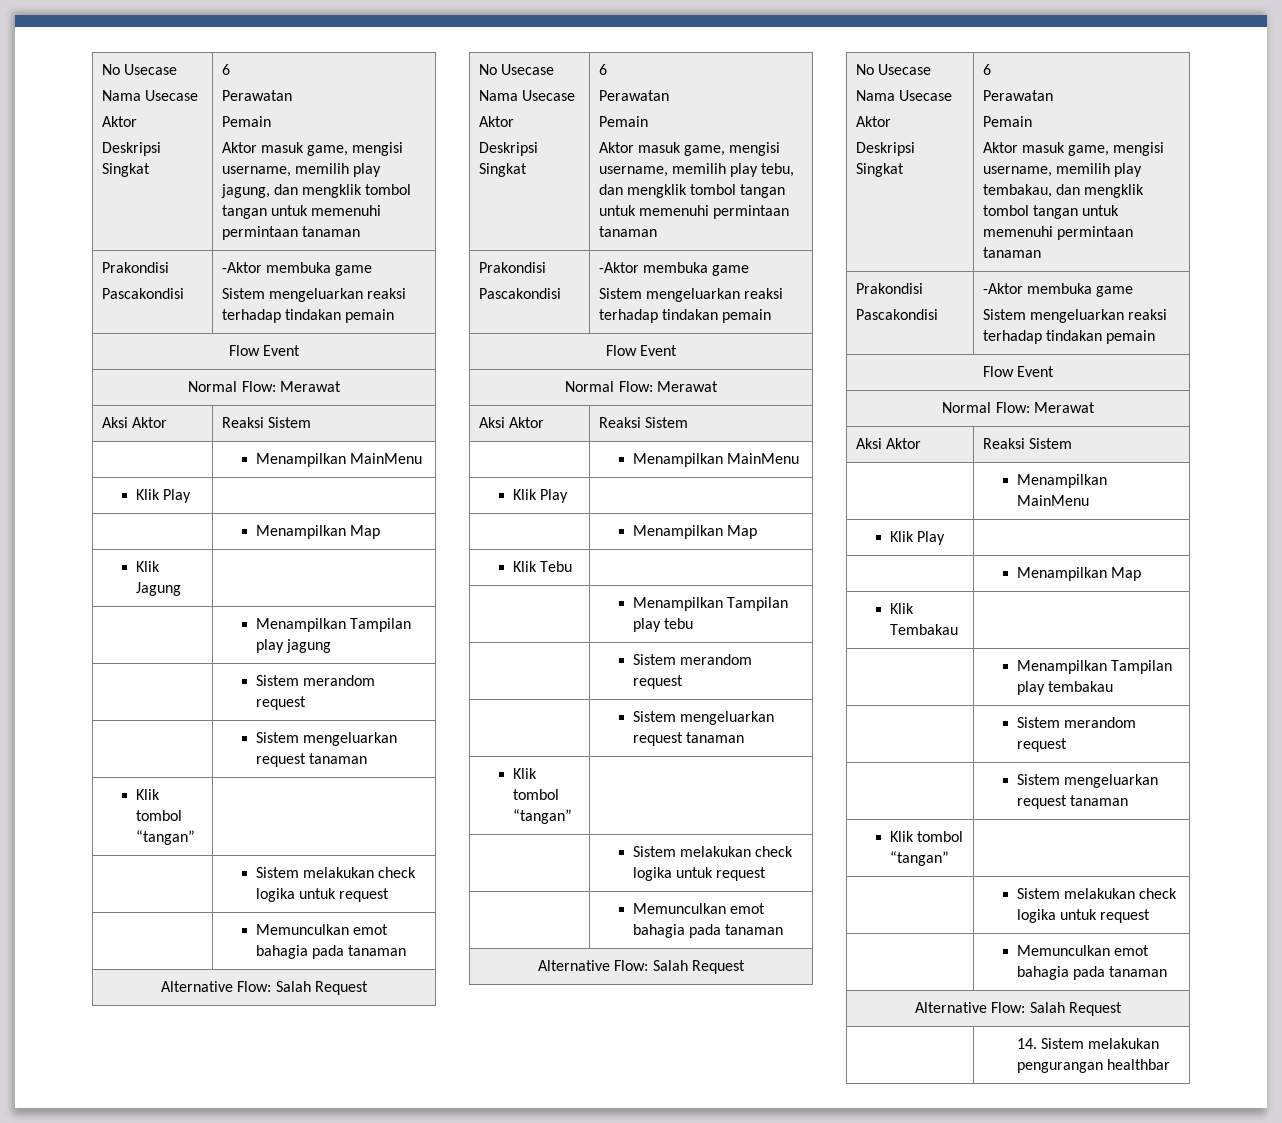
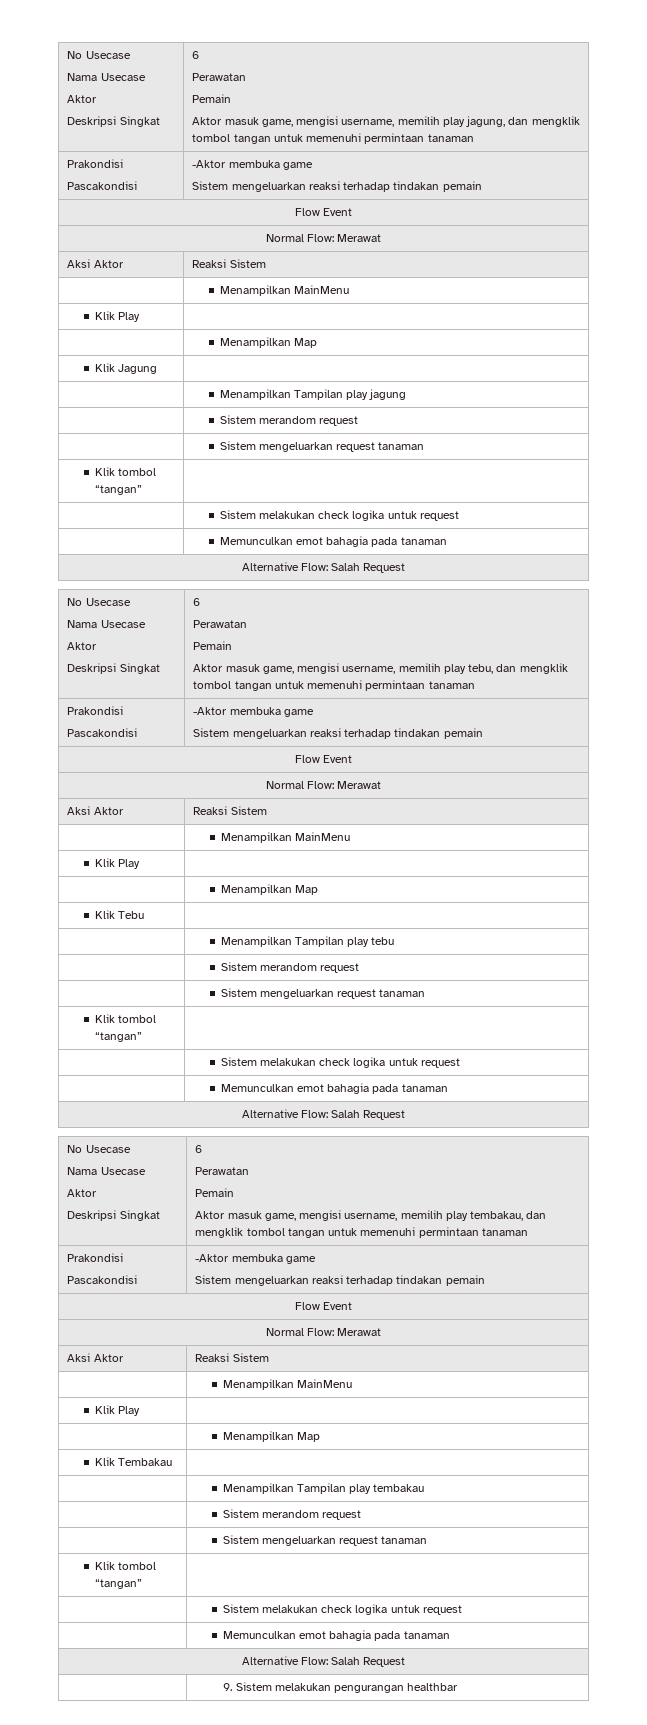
[1016,1038,1037,1049] 14. -> [223,1683,233,1691] 9.

